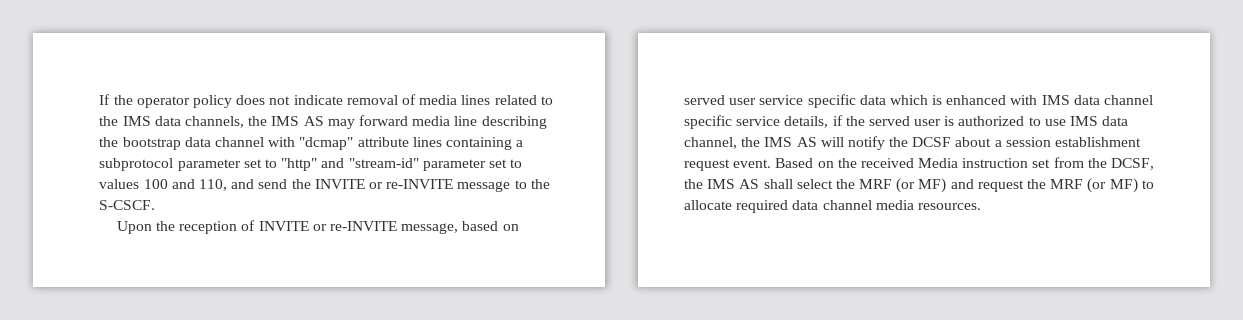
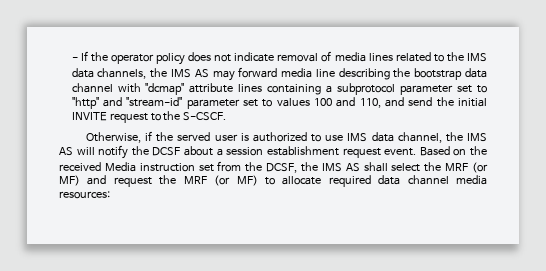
(99, 99) none -> [71,57,78,61] -
[314,179,511,192] INVITE or re-INVITE message -> [457,98,487,107] [71,112,148,123] initial INVITE request
[116,220,519,234] [684,94,1154,108] [684,115,829,129] Upon the reception of INVITE or re-INVITE message, based on served user service specific data which is enhanced with IMS data channel specific service details, -> [85,132,141,143] Otherwise,
[917,203,981,210] resources. -> [59,191,110,199] resources:

